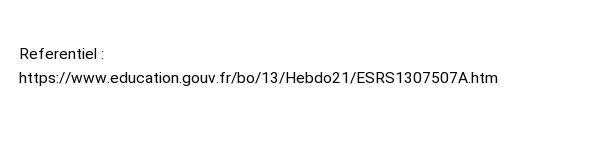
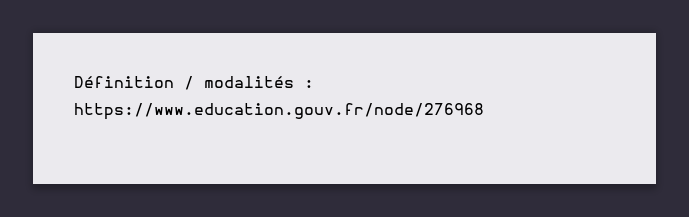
[19,48,105,59] [19,72,498,86] Referentiel : https://www.education.gouv.fr/bo/13/Hebdo21/ESRS1307507A.htm -> [74,76,314,90] [74,103,484,120] Définition / modalités : https://www.education.gouv.fr/node/276968

